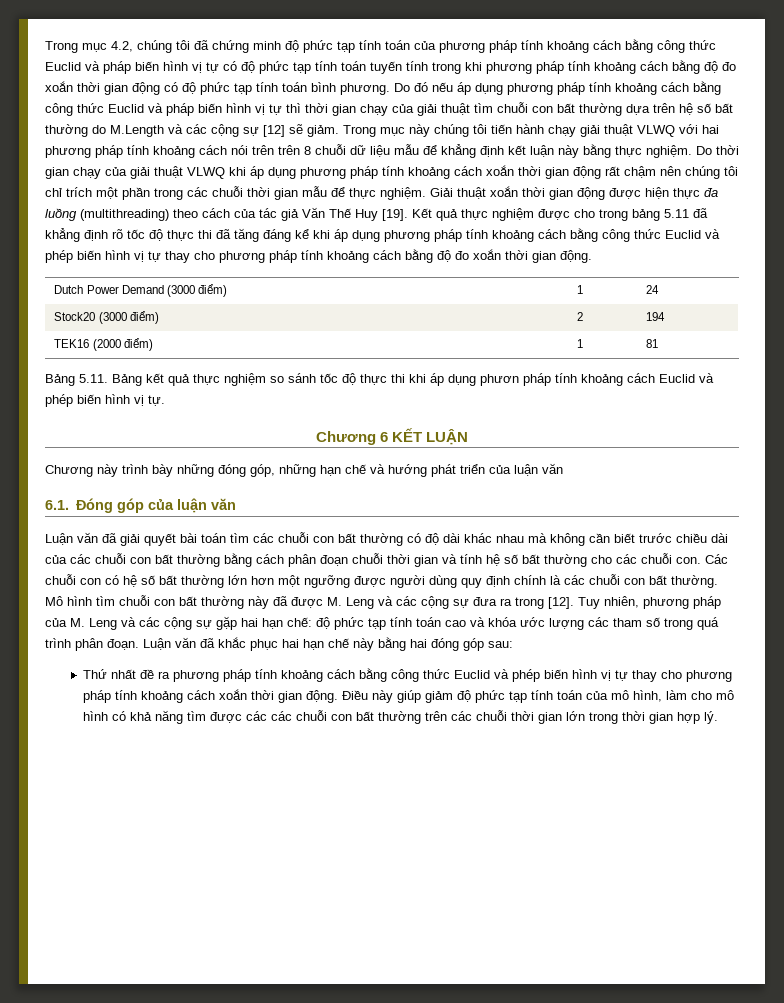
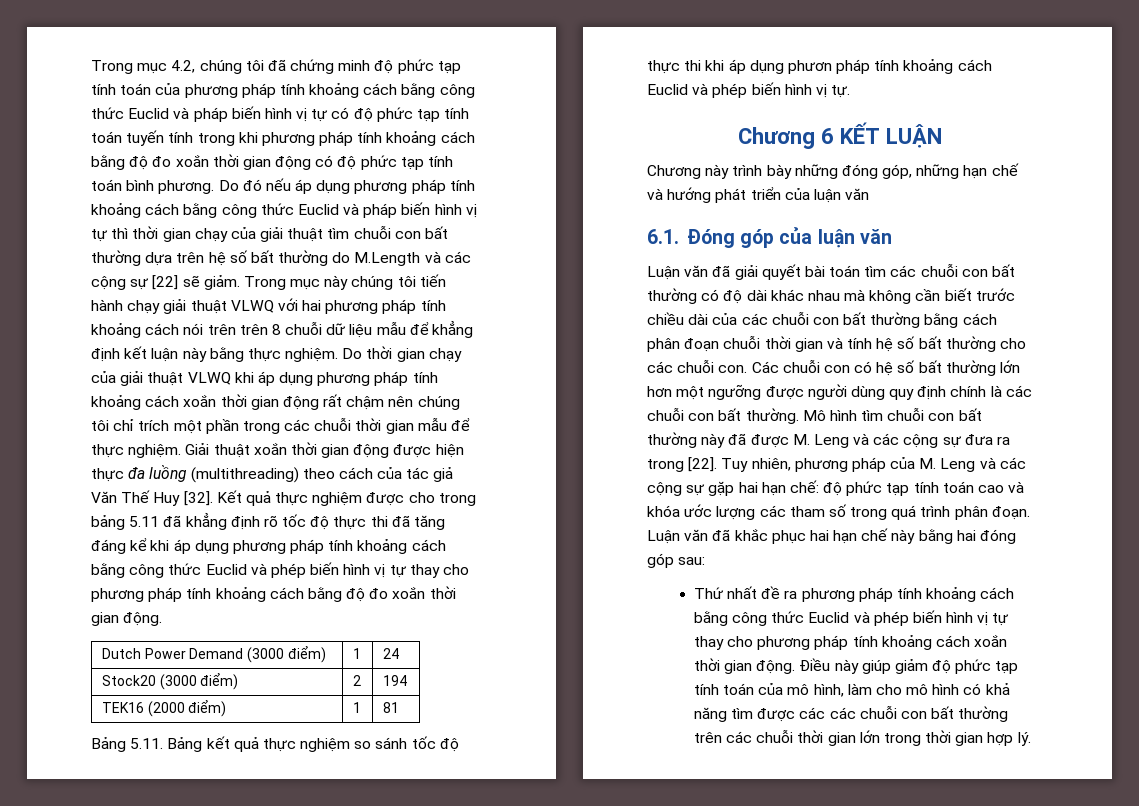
[263,125,285,137] [12] -> [152,275,179,290] [22]
[382,209,408,221] [19]. -> [183,491,213,506] [32].
[548,597,574,609] [12]. -> [688,457,718,472] [22].

